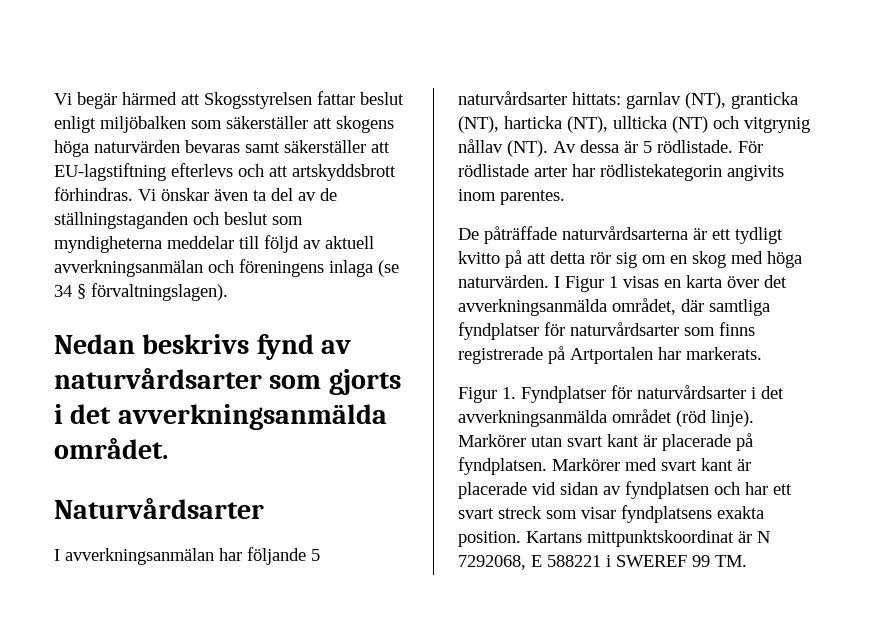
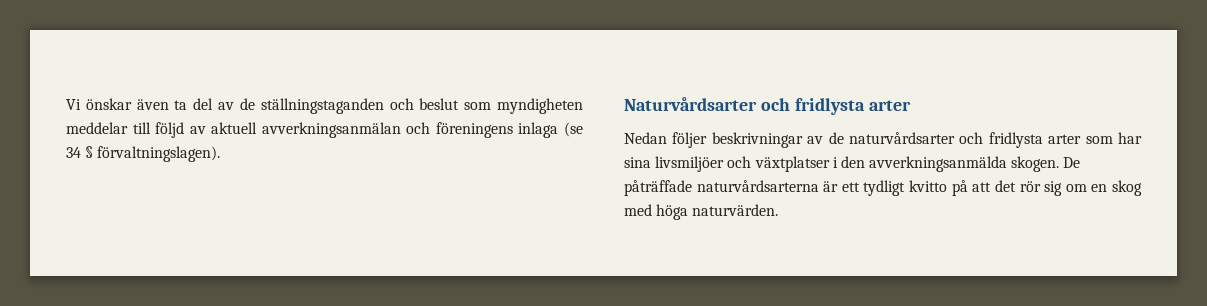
[54,91,404,109] [54,116,394,133] [54,140,390,157] [54,163,396,181] [54,187,156,201] Vi begär härmed att Skogsstyrelsen fattar beslut enligt miljöbalken som säkerställer att skogens höga naturvärden bevaras samt säkerställer att EU-lagstiftning efterlevs och att artskyddsbrott förhindras. Vi -> [66,99,81,110] Vi
[54,236,162,253] myndigheterna -> [496,98,583,114] myndigheten
[54,334,352,360] [54,368,401,395] [54,404,387,430] [54,438,168,459] [54,498,264,519] [54,547,320,565] [458,91,798,109] [458,116,810,133] [458,139,763,157] [458,164,784,181] [458,189,565,205] Nedan beskrivs fynd av naturvårdsarter som gjorts i det avverkningsanmälda området. // Naturvårdsarter // I avverkningsanmälan har följande 5 naturvårdsarter hittats: garnlav (NT), granticka (NT), harticka (NT), ullticka (NT) och vitgrynig nållav (NT). Av dessa är 5 rödlistade. För rödlistade arter har rödlistekategorin angivits inom parentes. // -> [624,97,911,115] [624,132,1142,148] [624,156,1060,172] Naturvårdsarter och fridlysta arter // Nedan följer beskrivningar av de naturvårdsarter och fridlysta arter som har sina livsmiljöer och växtplatser i den avverkningsanmälda skogen.
[550,251,585,264] detta -> [994,180,1016,192] det
[554,275,787,292] [458,298,770,316] [458,322,755,340] [458,346,762,364] [458,385,784,403] [458,409,754,427] [458,433,753,451] [458,457,751,475] [458,481,792,499] [458,505,764,523] [458,530,770,547] [458,555,747,570] I Figur 1 visas en karta över det avverkningsanmälda området, där samtliga fyndplatser för naturvårdsarter som finns registrerade på Artportalen har markerats. // Figur 1. Fyndplatser för naturvårdsarter i det avverkningsanmälda området (röd linje). Markörer utan svart kant är placerade på fyndplatsen. Markörer med svart kant är placerade vid sidan av fyndplatsen och har ett svart streck som visar fyndplatsens exakta position. Kartans mittpunktskoordinat är N 7292068, E 588221 i SWEREF 99 TM. -> (779, 210) none

